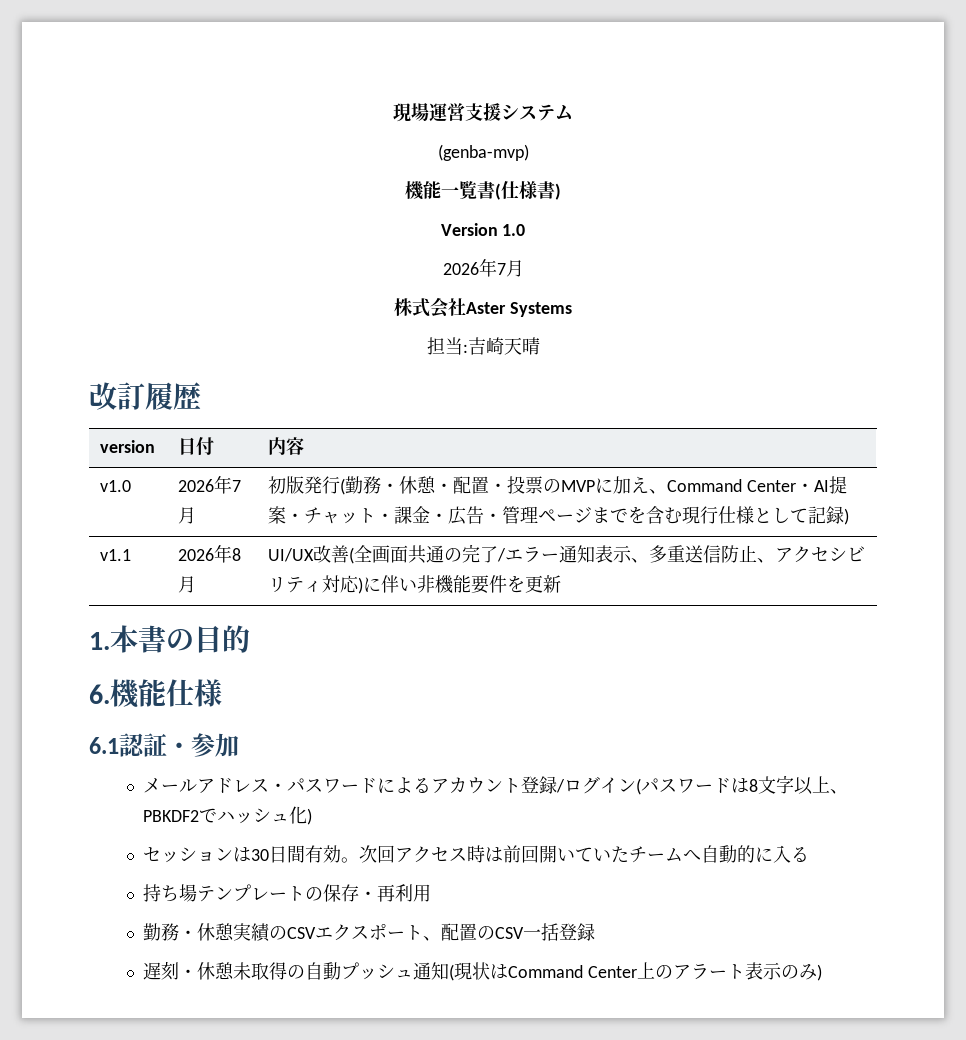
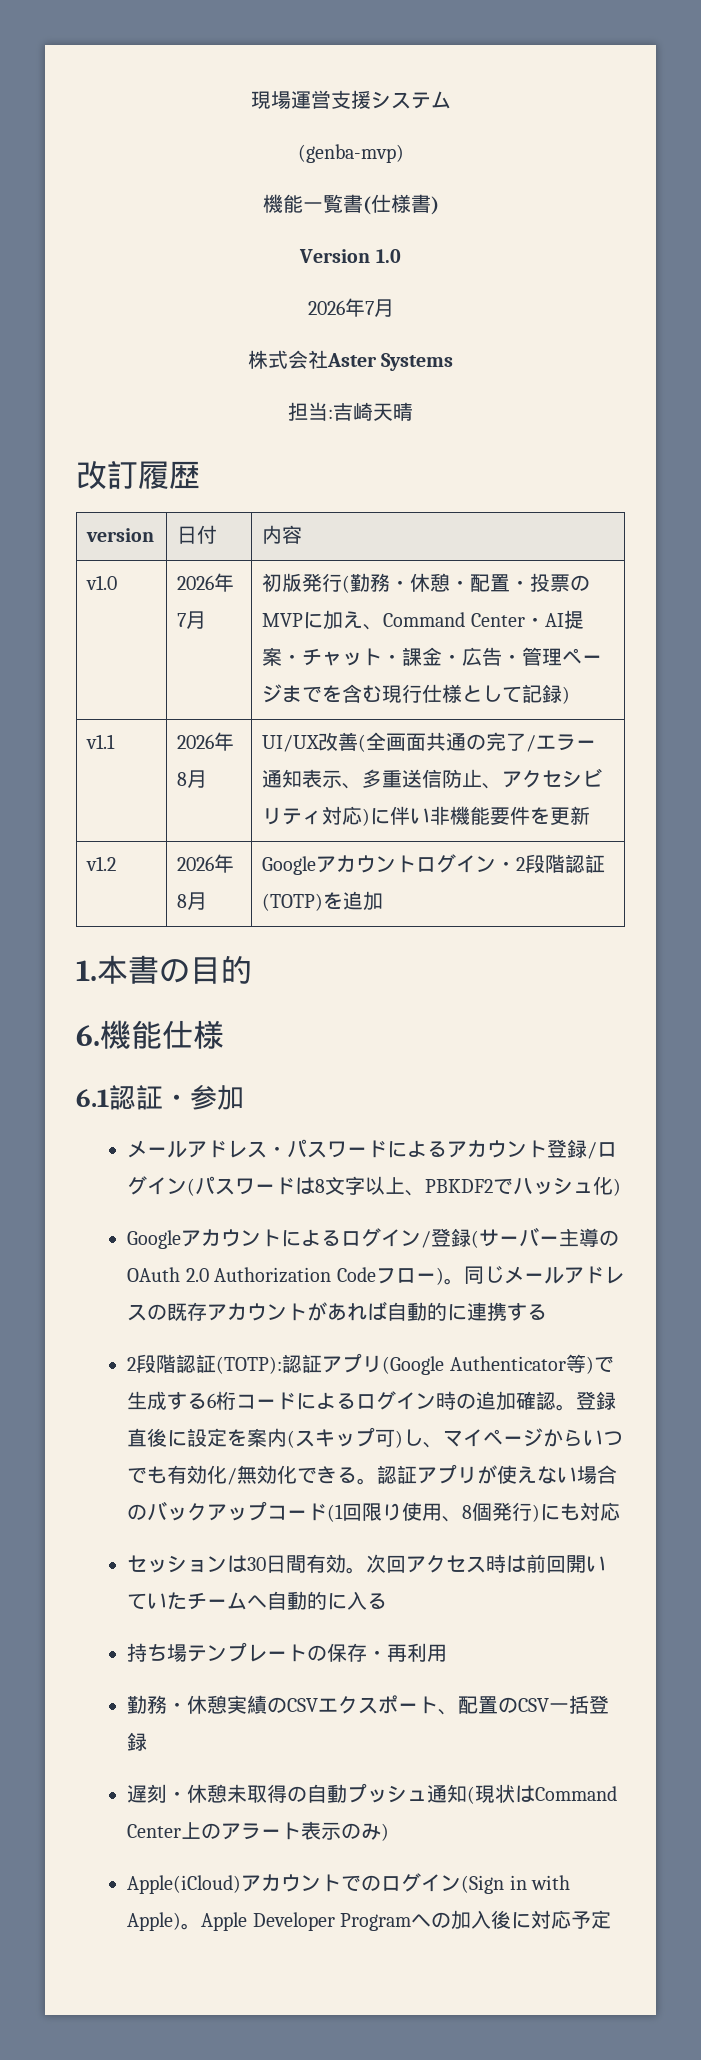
(562, 584) none -> [86,856,117,871] [177,854,235,873] [177,892,208,910] [262,854,606,875] [262,891,384,911] // v1.2 | 2026年8月 | Googleアカウントログイン・2段階認証(TOTP)を追加
(312, 816) none -> [127,1227,620,1249] [127,1266,624,1285] [127,1301,548,1321] [127,1353,614,1375] [127,1391,617,1411] [127,1427,624,1448] [127,1464,618,1485] [127,1501,621,1522] // Googleアカウントによるログイン/登録(サーバー主導のOAuth 2.0 Authorization Codeフロー)。同じメールアドレスの既存アカウントがあれば自動的に連携する // 2段階認証(TOTP):認証アプリ(Google Authenticator等)で生成する6桁コードによるログイン時の追加確認。登録直後に設定を案内(スキップ可)し、マイページからいつでも有効化/無効化できる。認証アプリが使えない場合のバックアップコード(1回限り使用、8個発行)にも対応
(822, 972) none -> [127,1873,571,1894] [127,1910,612,1931] // Apple(iCloud)アカウントでのログイン(Sign in with Apple)。Apple Developer Programへの加入後に対応予定

